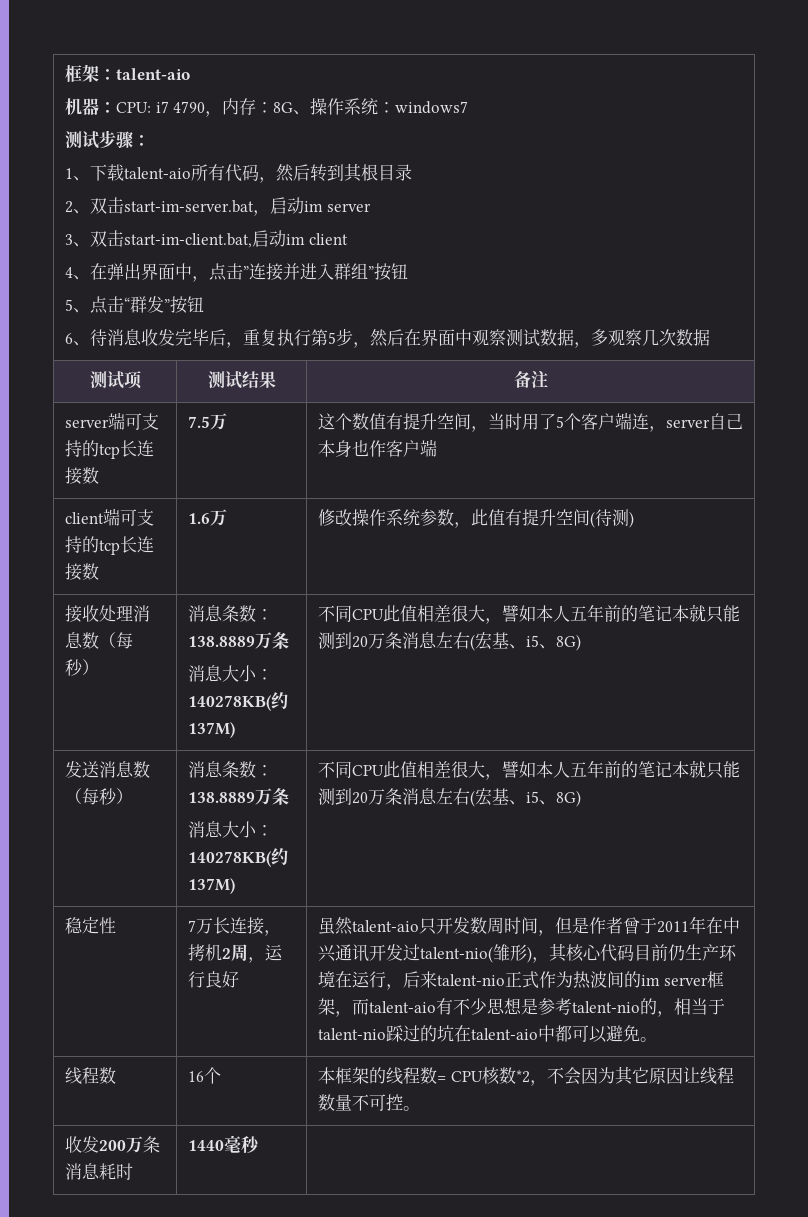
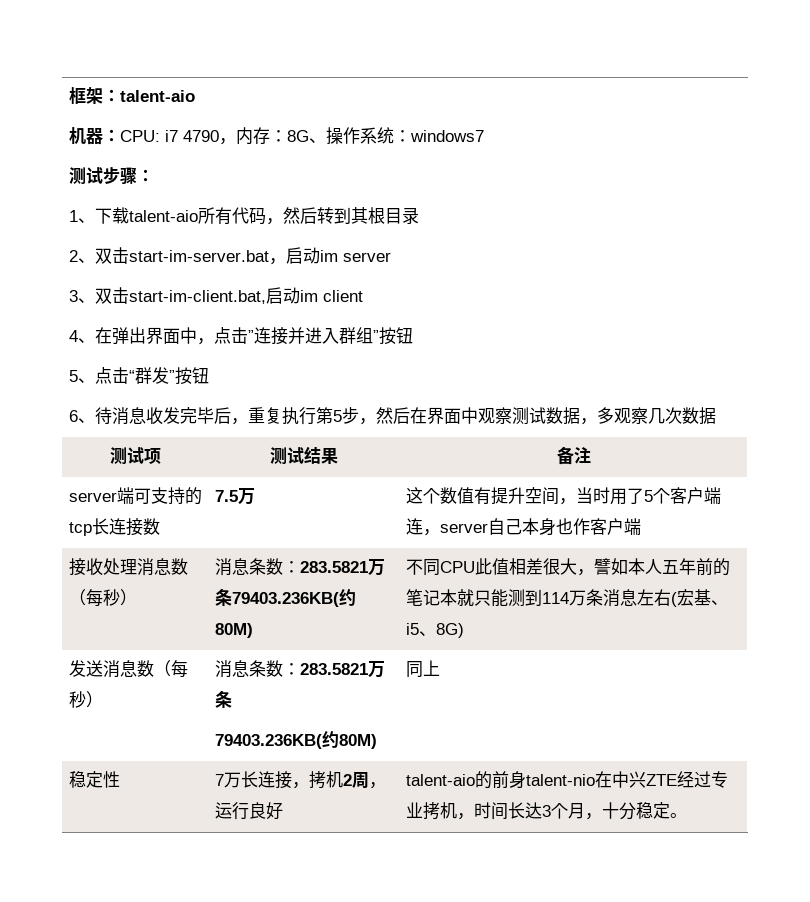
[64,508,154,526] [64,536,154,555] [64,563,99,581] [187,509,227,526] [317,509,634,528] // client端可支持的tcp长连接数 | 1.6万 | 修改操作系统参数，此值有提升空间(待测) -> (641, 526) none
[187,632,289,649] [187,665,273,682] [187,692,288,711] [187,722,235,738] 138.8889万条 // 消息大小：140278KB(约137M) -> [299,559,385,576] [214,588,356,607] [214,623,253,638] 283.5821万条79403.236KB(约80M)
[351,636,368,648] 20 -> [541,592,569,604] 114
[187,788,289,805] [187,821,273,838] [187,848,288,867] [187,878,235,894] [317,760,740,780] [317,788,581,807] 138.8889万条 // 消息大小：140278KB(约137M) | 不同CPU此值相差很大，譬如本人五年前的笔记本就只能测到20万条消息左右(宏基、i5、8G) -> [299,661,385,678] [214,690,232,708] [214,731,377,749] [405,660,440,678] 283.5821万条 // 79403.236KB(约80M) | 同上
[317,916,740,936] [317,943,737,963] [317,971,724,990] [317,998,725,1017] [317,1025,657,1043] [64,1067,116,1085] [187,1067,221,1084] [317,1066,734,1086] [317,1094,420,1111] [64,1136,160,1153] [64,1163,133,1180] [187,1135,260,1153] 虽然talent-aio只开发数周时间，但是作者曾于2011年在中兴通讯开发过talent-nio(雏形)，其核心代码目前仍生产环境在运行，后来talent-nio正式作为热波间的im server框架，而talent-aio有不少思想是参考talent-nio的，相当于talent-nio踩过的坑在talent-aio中都可以避免。 // 线程数 | 16个 | 本框架的线程数= CPU核数*2，不会因为其它原因让线程数量不可控。 // 收发200万条消息耗时 | 1440毫秒 | -> [405,771,728,789] [405,802,687,820] talent-aio的前身talent-nio在中兴ZTE经过专业拷机，时间长达3个月，十分稳定。

